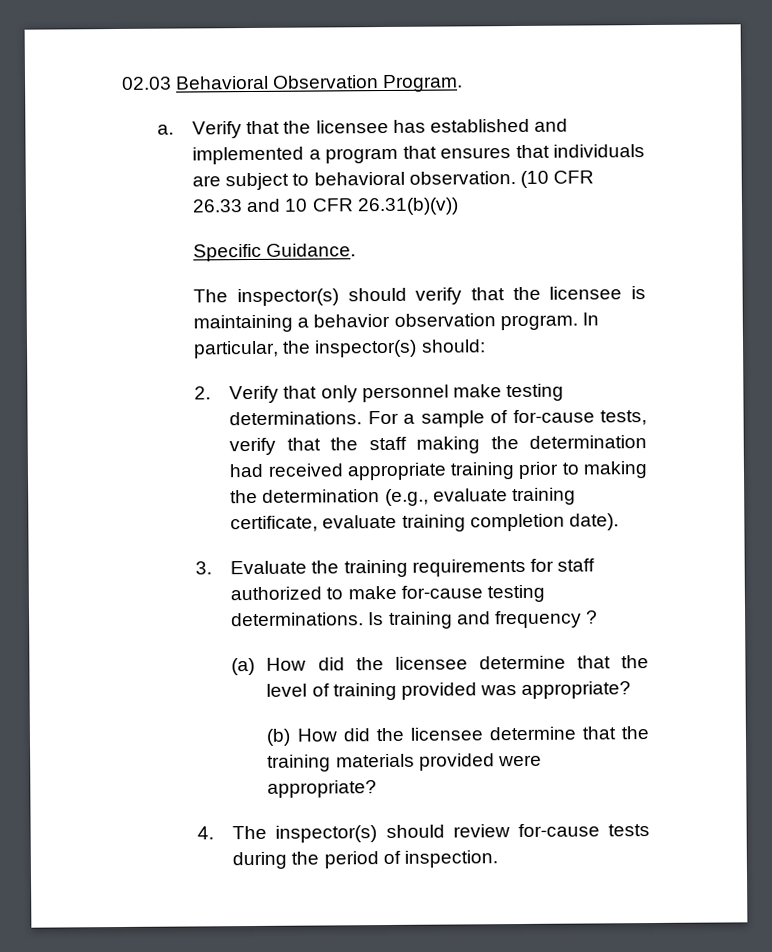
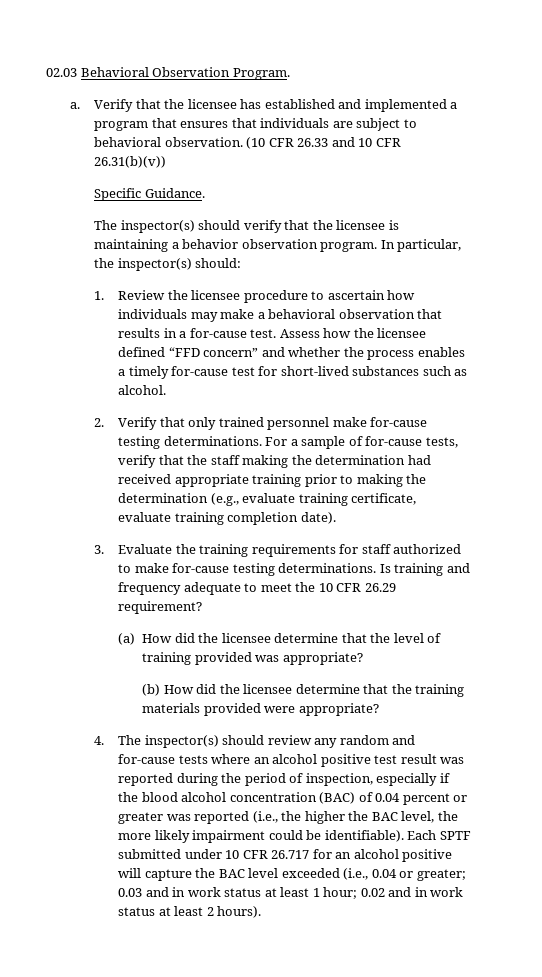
(486, 346) none -> [94,290,416,303] [118,309,443,322] [118,328,427,338] [118,347,465,360] [118,366,468,379] [118,385,167,395] // 1. Review the licensee procedure to ascertain how individuals may make a behavioral observation that results in a for-cause test. Assess how the licensee defined “FFD concern” and whether the process enables a timely for-cause test for short-lived substances such as alcohol.
(358, 394) none -> [218,417,264,427] trained
(502, 391) none -> [370,417,428,427] for-cause
[585,610,598,624] ? -> [183,582,396,595] [118,601,203,614] adequate to meet the 10 CFR 26.29 requirement?
[517,823,650,838] [232,850,498,870] for-cause tests during the period of inspection. -> [314,735,416,748] [118,754,465,767] [118,773,450,786] [118,792,468,805] [118,811,458,824] [118,830,471,843] [118,849,453,862] [118,868,466,881] [118,887,464,899] [118,906,262,918] any random and for-cause tests where an alcohol positive test result was reported during the period of inspection, especially if the blood alcohol concentration (BAC) of 0.04 percent or greater was reported (i.e., the higher the BAC level, the more likely impairment could be identifiable). Each SPTF submitted under 10 CFR 26.717 for an alcohol positive will capture the BAC level exceeded (i.e., 0.04 or greater; 0.03 and in work status at least 1 hour; 0.02 and in work status at least 2 hours).

